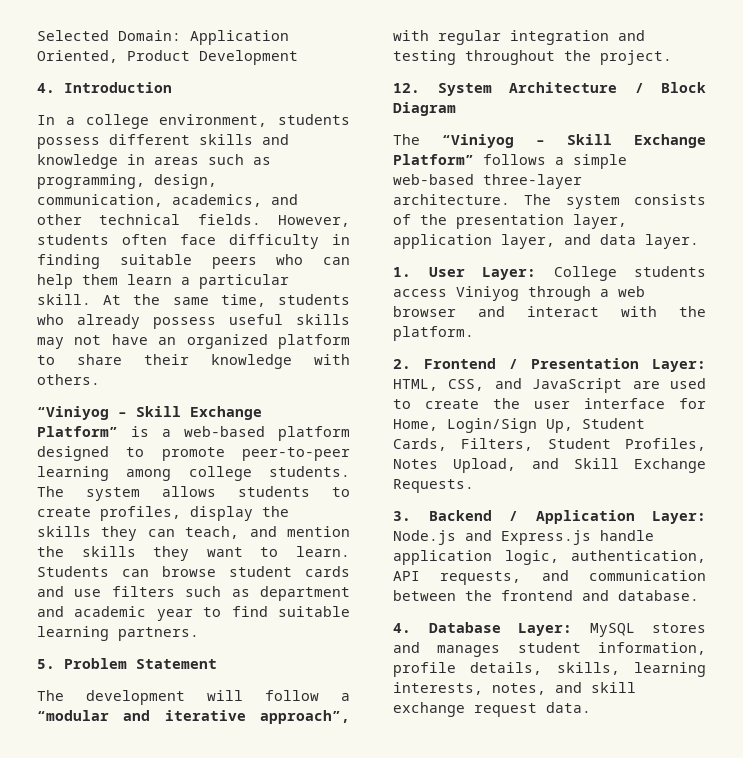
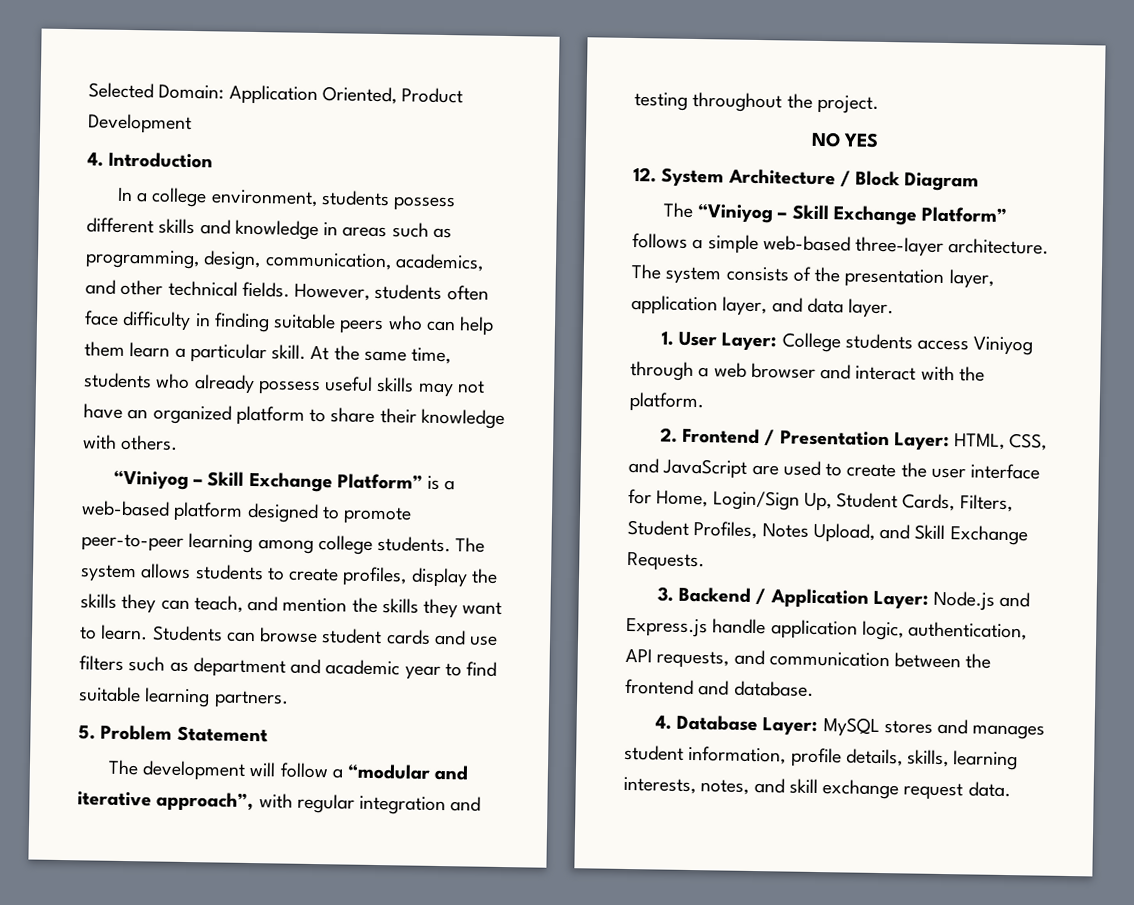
(672, 57) none -> [810,131,880,148] // NO YES

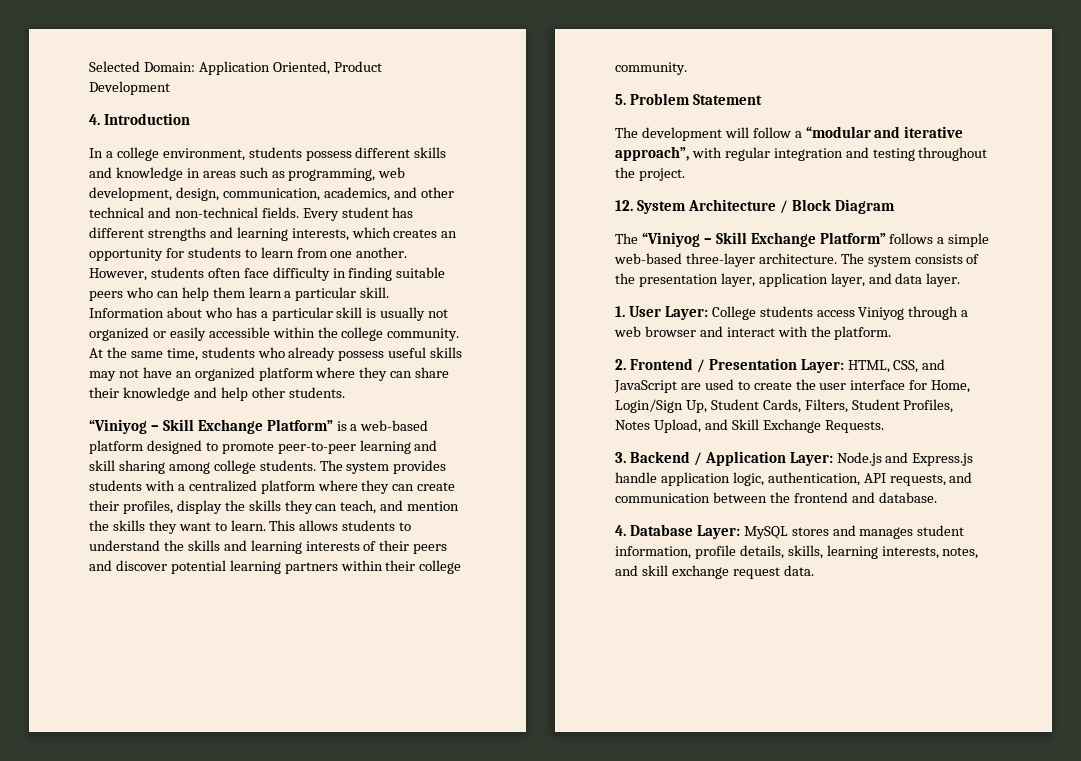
(200, 259) none -> [378,167,406,178] [89,187,172,201] web development,
[241,281,290,298] fields. -> [147,207,414,221] [89,227,458,241] [89,247,408,261] and non-technical fields. Every student has different strengths and learning interests, which creates an opportunity for students to learn from one another.
(307, 352) none -> [89,307,449,321] [89,327,460,341] Information about who has a particular skill is usually not organized or easily accessible within the college community.
[309,407,505,430] [82,434,179,451] to share their knowledge with others. -> [315,367,450,381] [89,387,345,401] where they can share their knowledge and help other students.
(254, 543) none -> [414,440,438,451] [89,460,165,474] and skill sharing
[140,563,340,582] allows students to create -> [393,460,447,474] [89,480,456,494] [89,500,119,511] provides students with a centralized platform where they can create their
[151,625,499,646] [79,655,498,681] [78,686,289,709] Students can browse student cards and use filters such as department and academic year to find suitable learning partners. -> [269,520,412,531] [89,540,448,554] [89,560,462,574] [615,62,687,75] This allows students to understand the skills and learning interests of their peers and discover potential learning partners within their college community.
[810,131,880,148] // NO YES -> (685, 174) none

